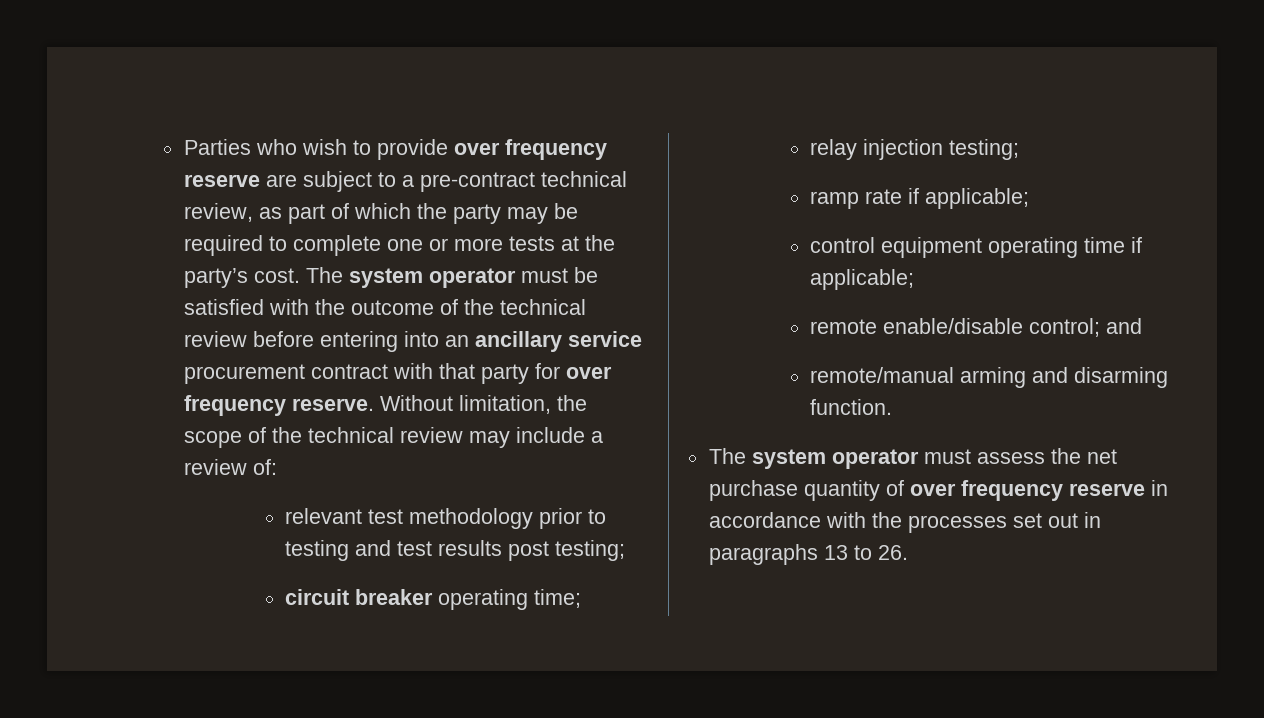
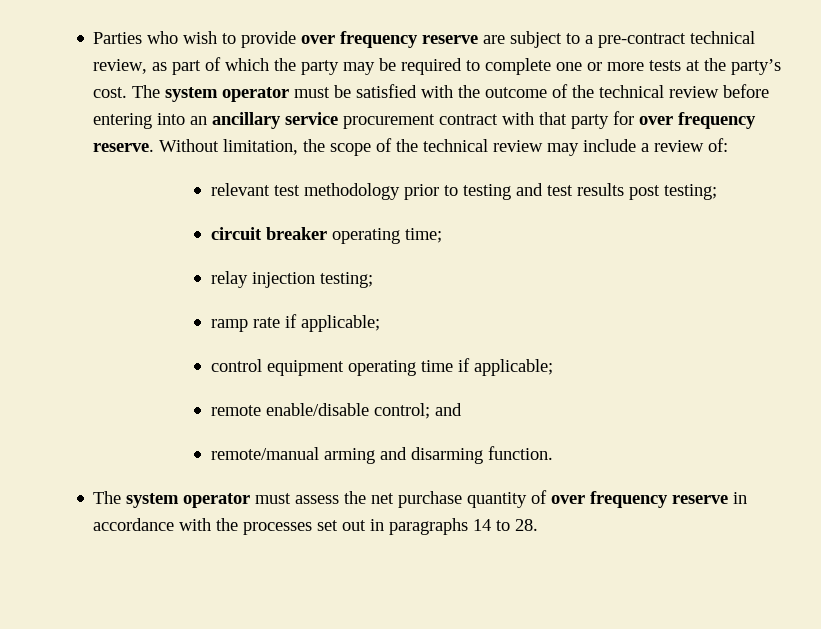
[823,545,908,560] 13 to 26. -> [473,519,539,531] 14 to 28.

